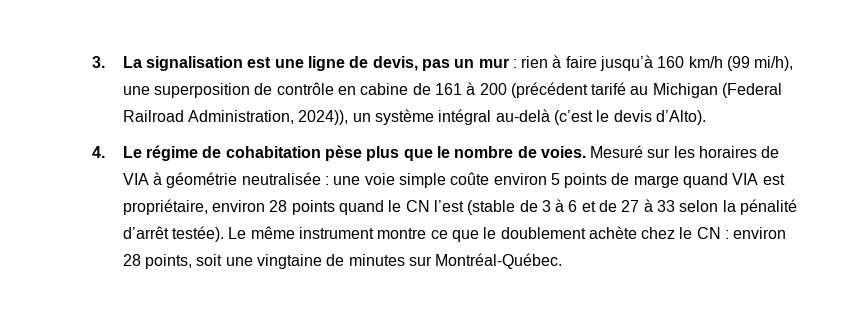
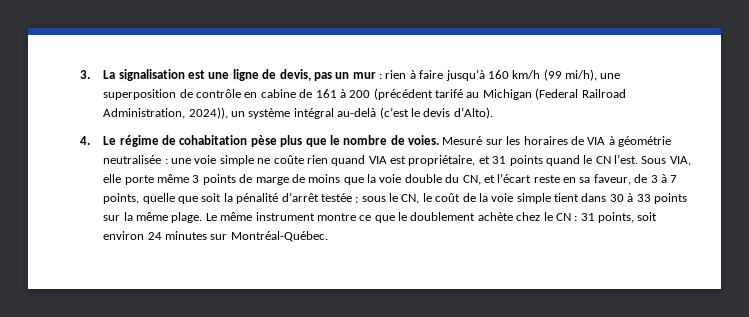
[450,172,679,188] coûte environ 5 points de marge -> [257,155,328,164] ne coûte rien
[211,200,288,212] environ 28 -> [478,156,507,164] et 31
[433,199,798,215] [122,226,224,242] l’est (stable de 3 à 6 et de 27 à 33 selon la pénalité d’arrêt testée). -> [614,154,691,166] [103,173,678,185] [103,192,687,204] [103,212,203,223] l’est. Sous VIA, elle porte même 3 points de marge de moins que la voie double du CN, et l’écart reste en sa faveur, de 3 à 7 points, quelle que soit la pénalité d’arrêt testée ; sous le CN, le coût de la voie simple tient dans 30 à 33 points sur la même plage.
[733,227,787,239] [122,254,345,269] environ 28 points, soit une vingtaine de -> [580,212,658,223] [103,231,162,240] 31 points, soit environ 24

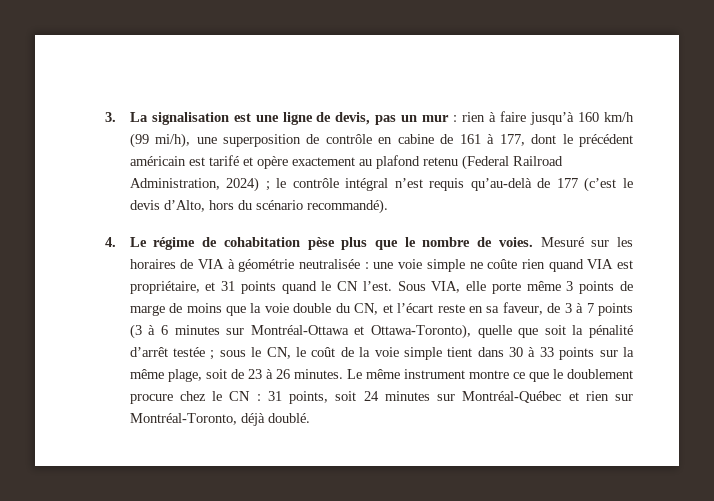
[349,88,626,100] [103,107,493,119] 200 (précédent tarifé au Michigan (Federal Railroad Administration, 2024)), un système intégral au-delà (c’est le devis d’Alto). -> [499,134,634,147] [129,155,563,170] [129,177,633,192] [129,199,388,214] 177, dont le précédent américain est tarifé et opère exactement au plafond retenu (Federal Railroad Administration, 2024) ; le contrôle intégral n’est requis qu’au-delà de 177 (c’est le devis d’Alto, hors du scénario recommandé).
[103,193,140,204] points, -> [597,303,633,316] [129,324,471,339] points (3 à 6 minutes sur Montréal-Ottawa et Ottawa-Toronto),
[171,212,203,223] plage. -> [167,369,343,382] plage, soit de 23 à 26 minutes.
[477,212,513,221] achète -> [129,394,173,404] procure
[103,231,145,240] environ -> (357, 396) none
[230,231,328,242] Montréal-Québec. -> [462,391,634,403] [129,413,310,426] Montréal-Québec et rien sur Montréal-Toronto, déjà doublé.

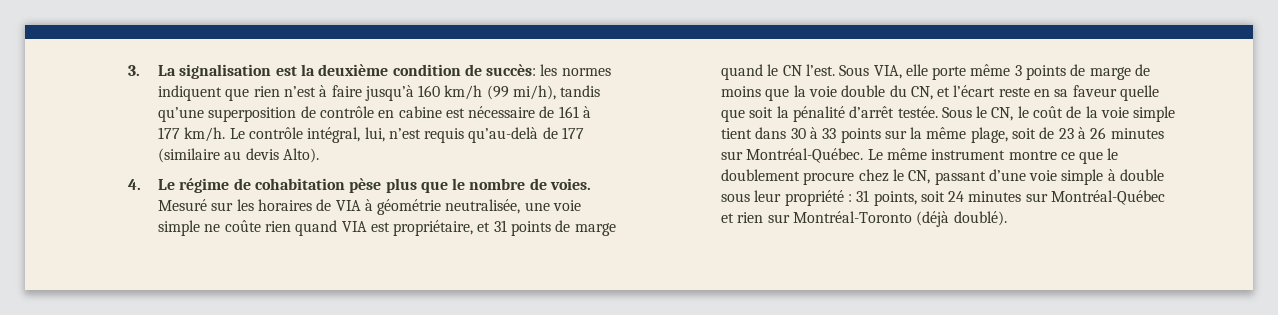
[255,112,486,125] une ligne de devis, pas un mur : rien -> [300,64,611,76] [157,85,316,101] la deuxième condition de succès: les normes indiquent que rien n’est
[196,137,217,144] une -> [560,85,601,97] [157,107,204,122] tandis qu’une
(434, 139) none -> [445,106,536,118] est nécessaire
[499,134,634,147] [129,155,563,170] [129,177,389,192] 177, dont le précédent américain est tarifé et opère exactement au plafond retenu (Federal Railroad Administration, 2024) ; le contrôle intégral -> [157,127,385,143] 177 km/h. Le contrôle intégral, lui,
[584,177,633,192] [129,199,388,214] (c’est le devis d’Alto, hors du scénario recommandé). -> [157,148,319,163] (similaire au devis Alto).
[299,259,369,269] neutralisée : -> [445,199,521,214] neutralisée,
(276, 287) none -> [555,220,616,236] de marge
[502,302,633,316] [129,324,471,339] faveur, de 3 à 7 points (3 à 6 minutes sur Montréal-Ottawa et Ottawa-Toronto), -> [1072,85,1117,97] faveur
[173,347,246,360] testée ; sous -> [897,106,972,118] testée. Sous
[293,369,343,379] minutes. -> [1110,128,1164,139] [720,148,864,163] minutes sur Montréal-Québec.
[229,391,251,401] CN -> [908,169,1165,185] [720,190,844,206] CN, passant d’une voie simple à double sous leur propriété
[129,413,310,426] Montréal-Toronto, déjà doublé. -> [792,211,1007,227] Montréal-Toronto (déjà doublé).

